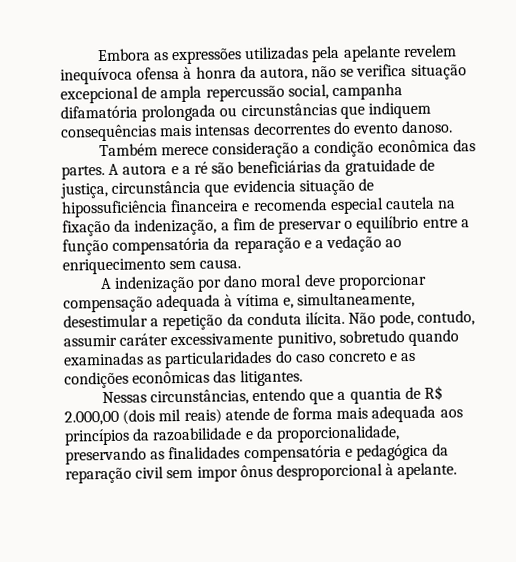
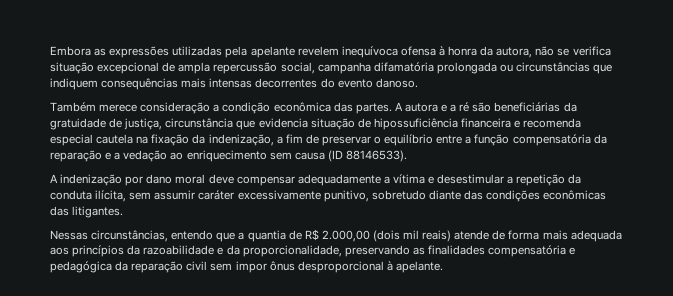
[199,259,242,269] causa. -> [294,150,407,162] causa (ID 88146533).
[337,273,427,290] [63,291,415,313] proporcionar compensação adequada à vítima e, simultaneamente, -> [236,174,435,186] compensar adequadamente a vítima e
[304,310,476,328] ilícita. Não pode, contudo, -> [95,190,152,202] ilícita, sem
[407,329,459,347] [63,350,417,369] quando examinadas as particularidades do caso concreto e as -> [428,190,483,200] diante das

